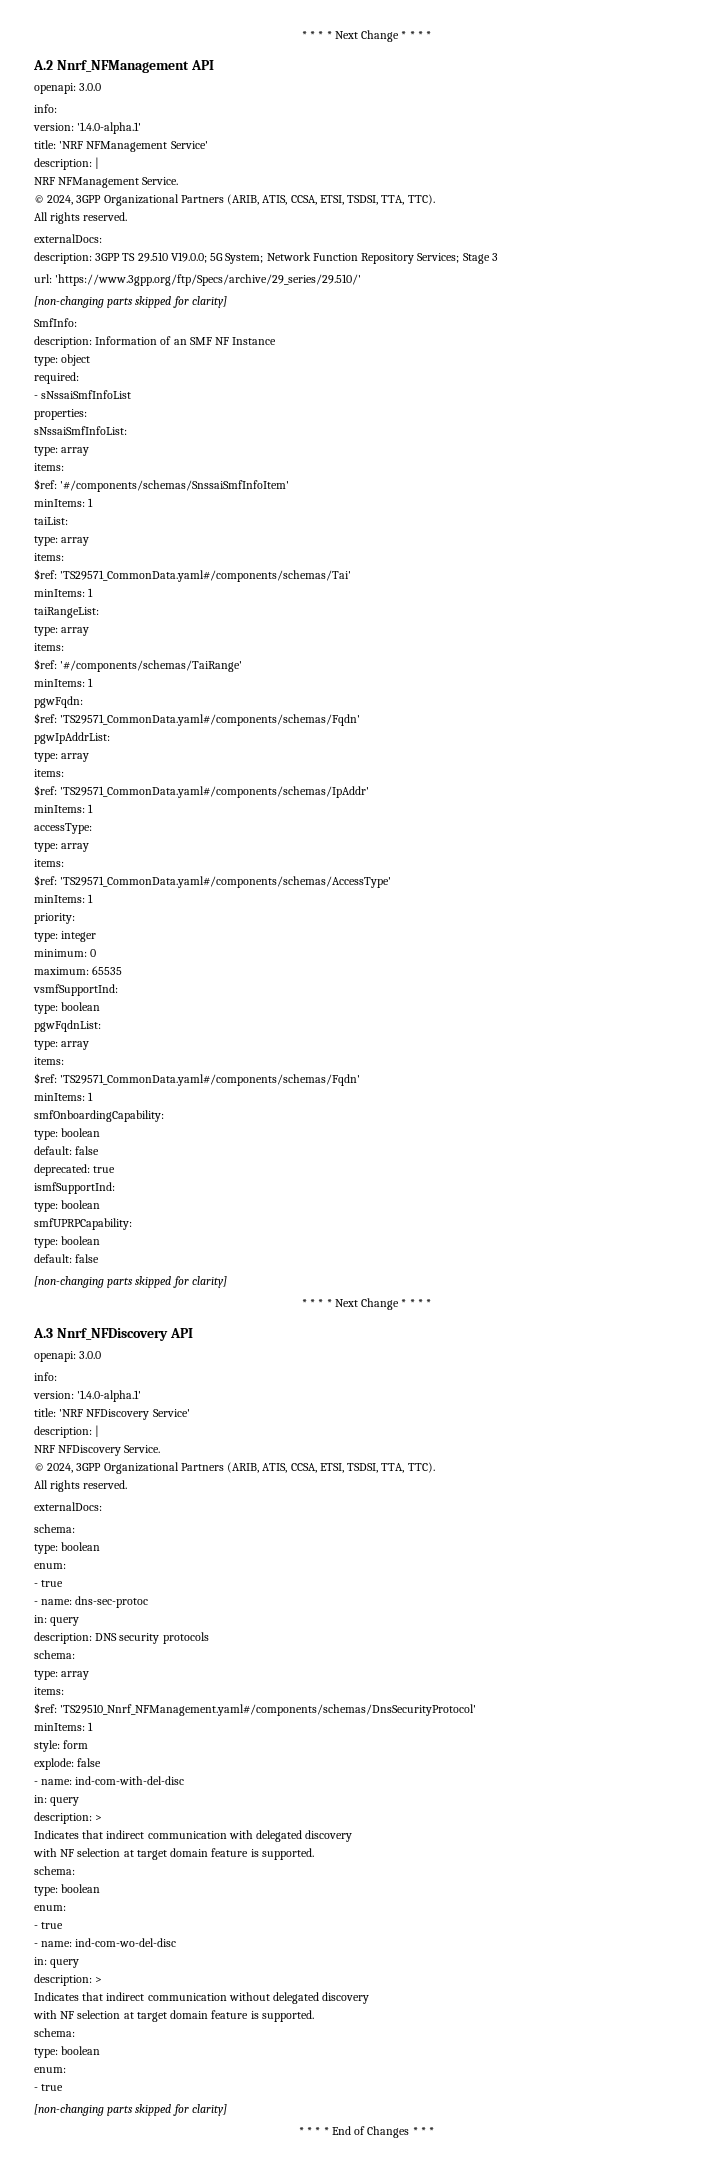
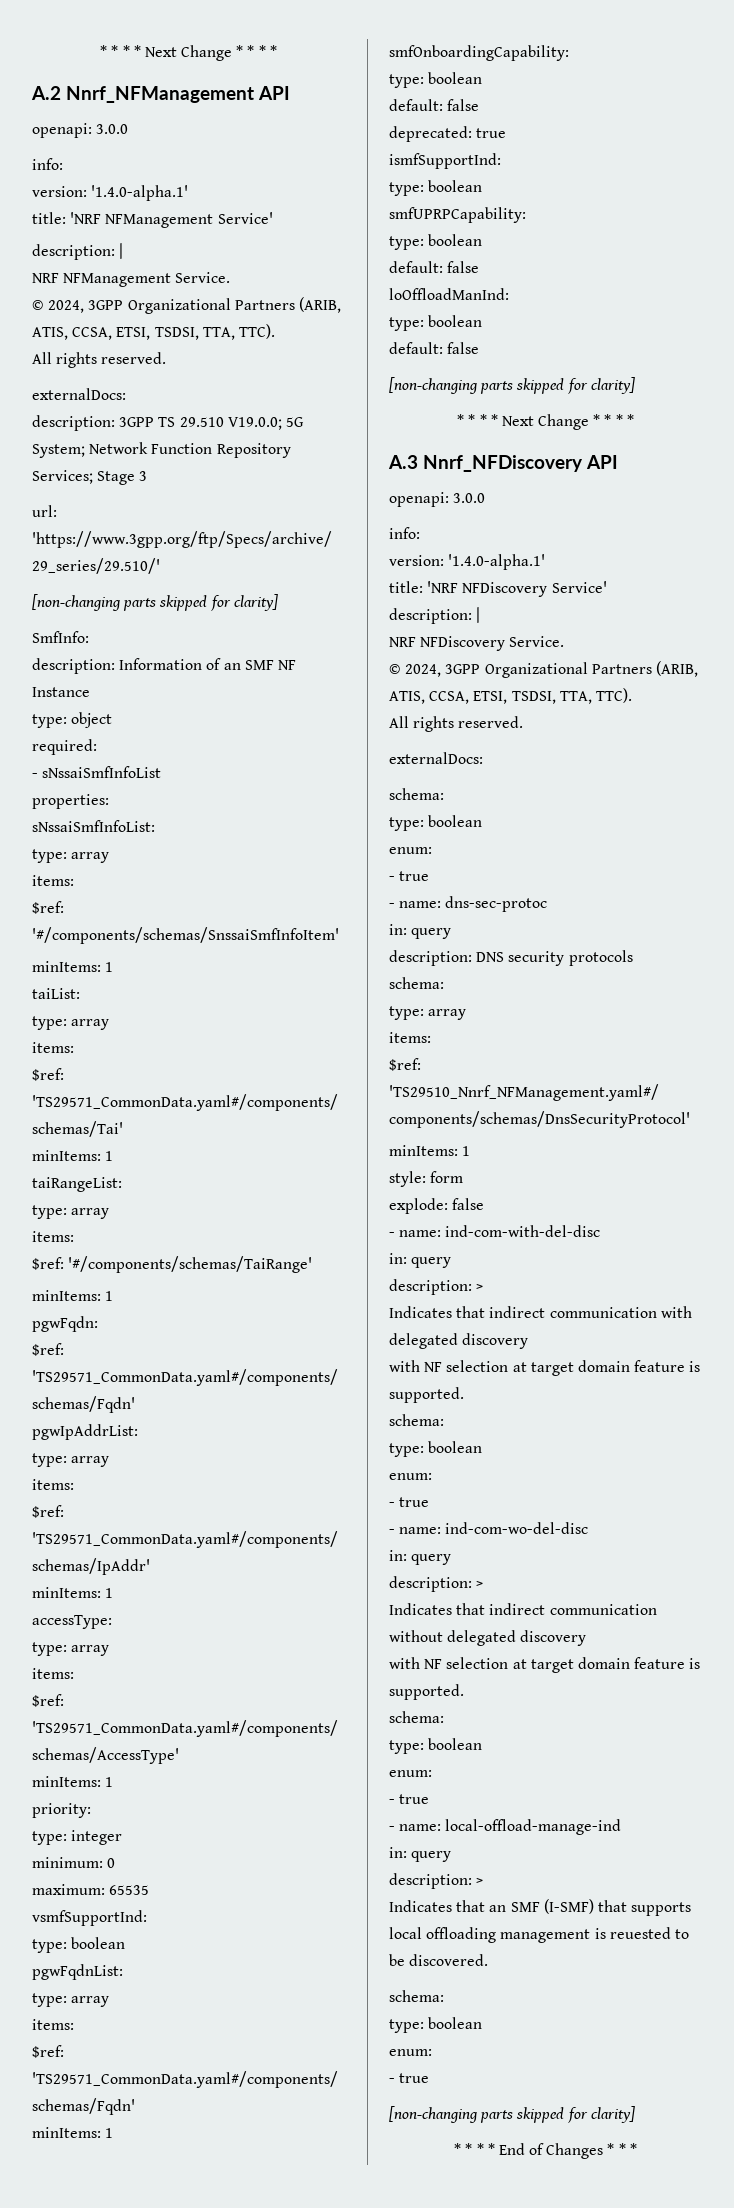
(100, 1258) none -> [389,288,509,300] [389,315,483,331] [389,342,480,354] // loOffloadManInd: // type: boolean // default: false
(64, 2087) none -> [389,1819,622,1835] [389,1847,452,1862] [389,1873,484,1889] [389,1899,692,1916] [389,1927,689,1943] [389,1954,489,1966] [389,1990,444,2002] [389,2017,483,2033] [389,2049,432,2056] [389,2073,430,2083] // - name: local-offload-manage-ind // in: query // description: > // Indicates that an SMF (I-SMF) that supports local offloading management is reuested to be discovered. // schema: // type: boolean // enum: // - true

